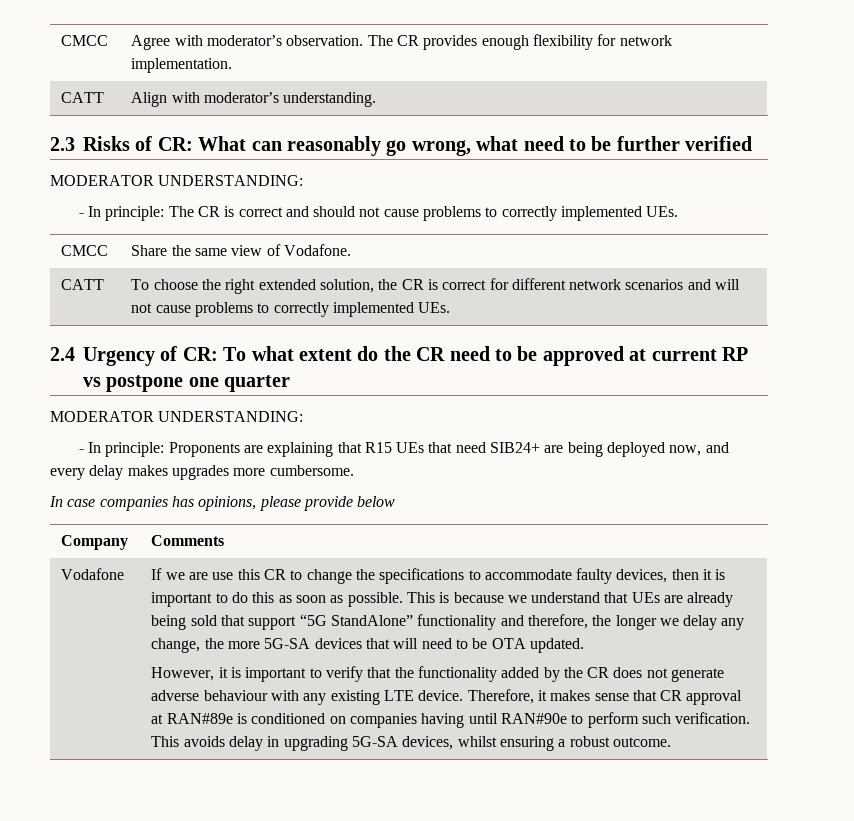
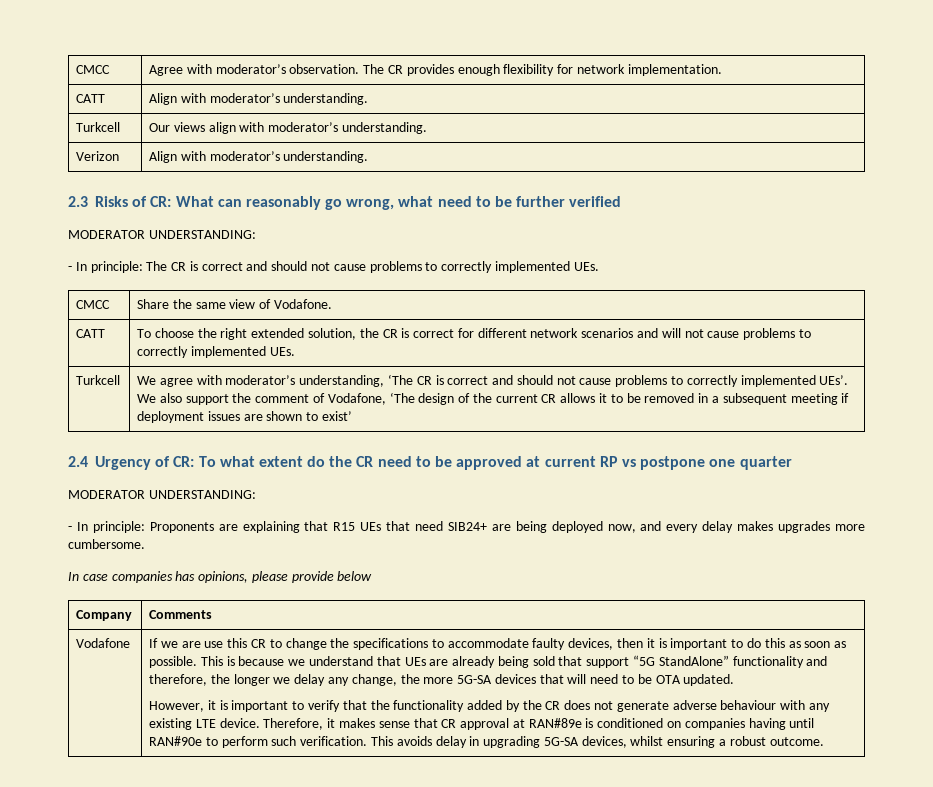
(377, 99) none -> [76,122,121,132] [149,122,428,134] [76,151,120,161] [149,151,369,163] // Turkcell | Our views align with moderator’s understanding. // Verizon | Align with moderator’s understanding.
(451, 307) none -> [76,375,121,385] [137,374,849,387] [137,392,850,405] [137,411,353,423] // Turkcell | We agree with moderator’s understanding, ‘The CR is correct and should not cause problems to correctly implemented UEs’. We also support the comment of Vodafone, ‘The design of the current CR allows it to be removed in a subsequent meeting if deployment issues are shown to exist’

